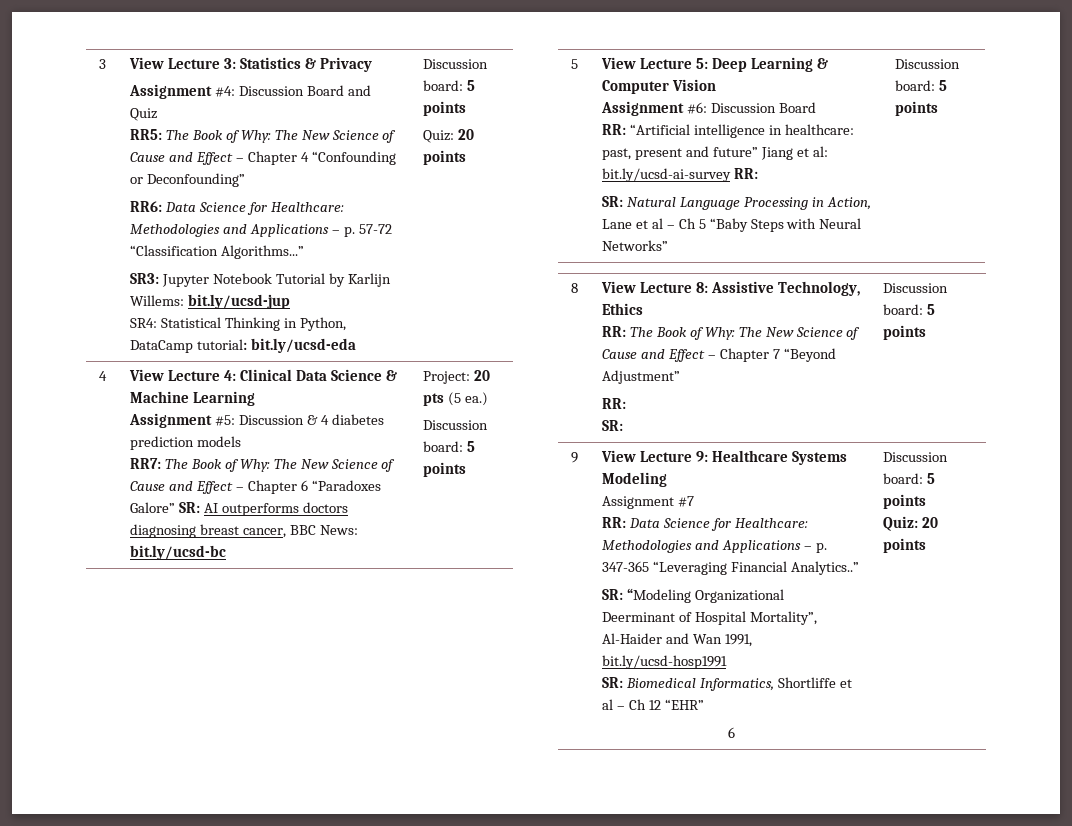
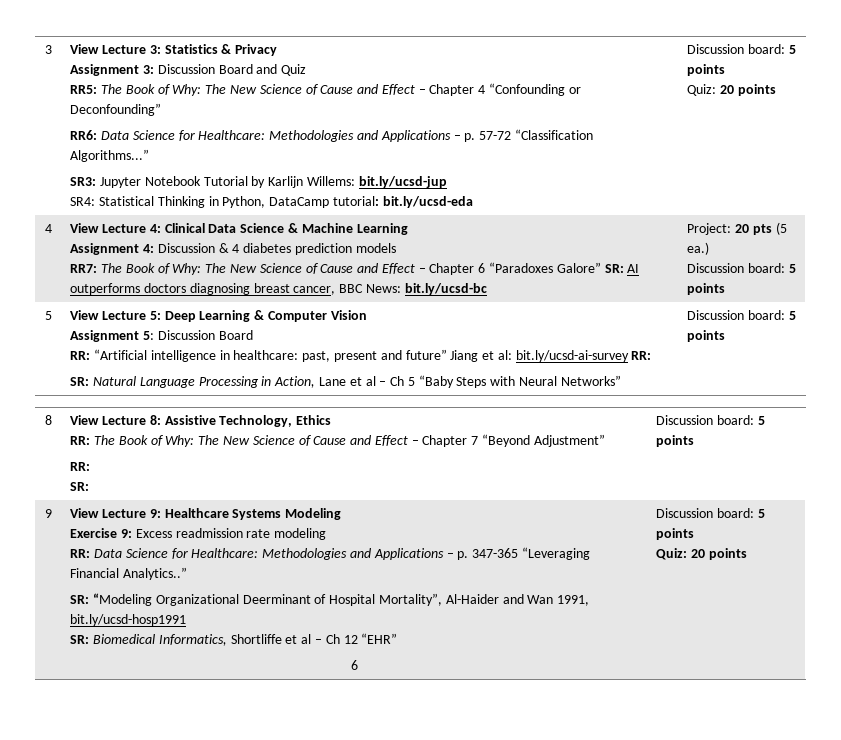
[215,86,236,97] #4: -> [143,65,155,74] 3:
[215,415,236,426] #5: -> [143,244,155,253] 4:
[687,102,708,114] #6: -> [143,331,155,340] 5:
[602,496,695,509] Assignment #7 -> [70,528,327,540] Exercise 9: Excess readmission rate modeling

